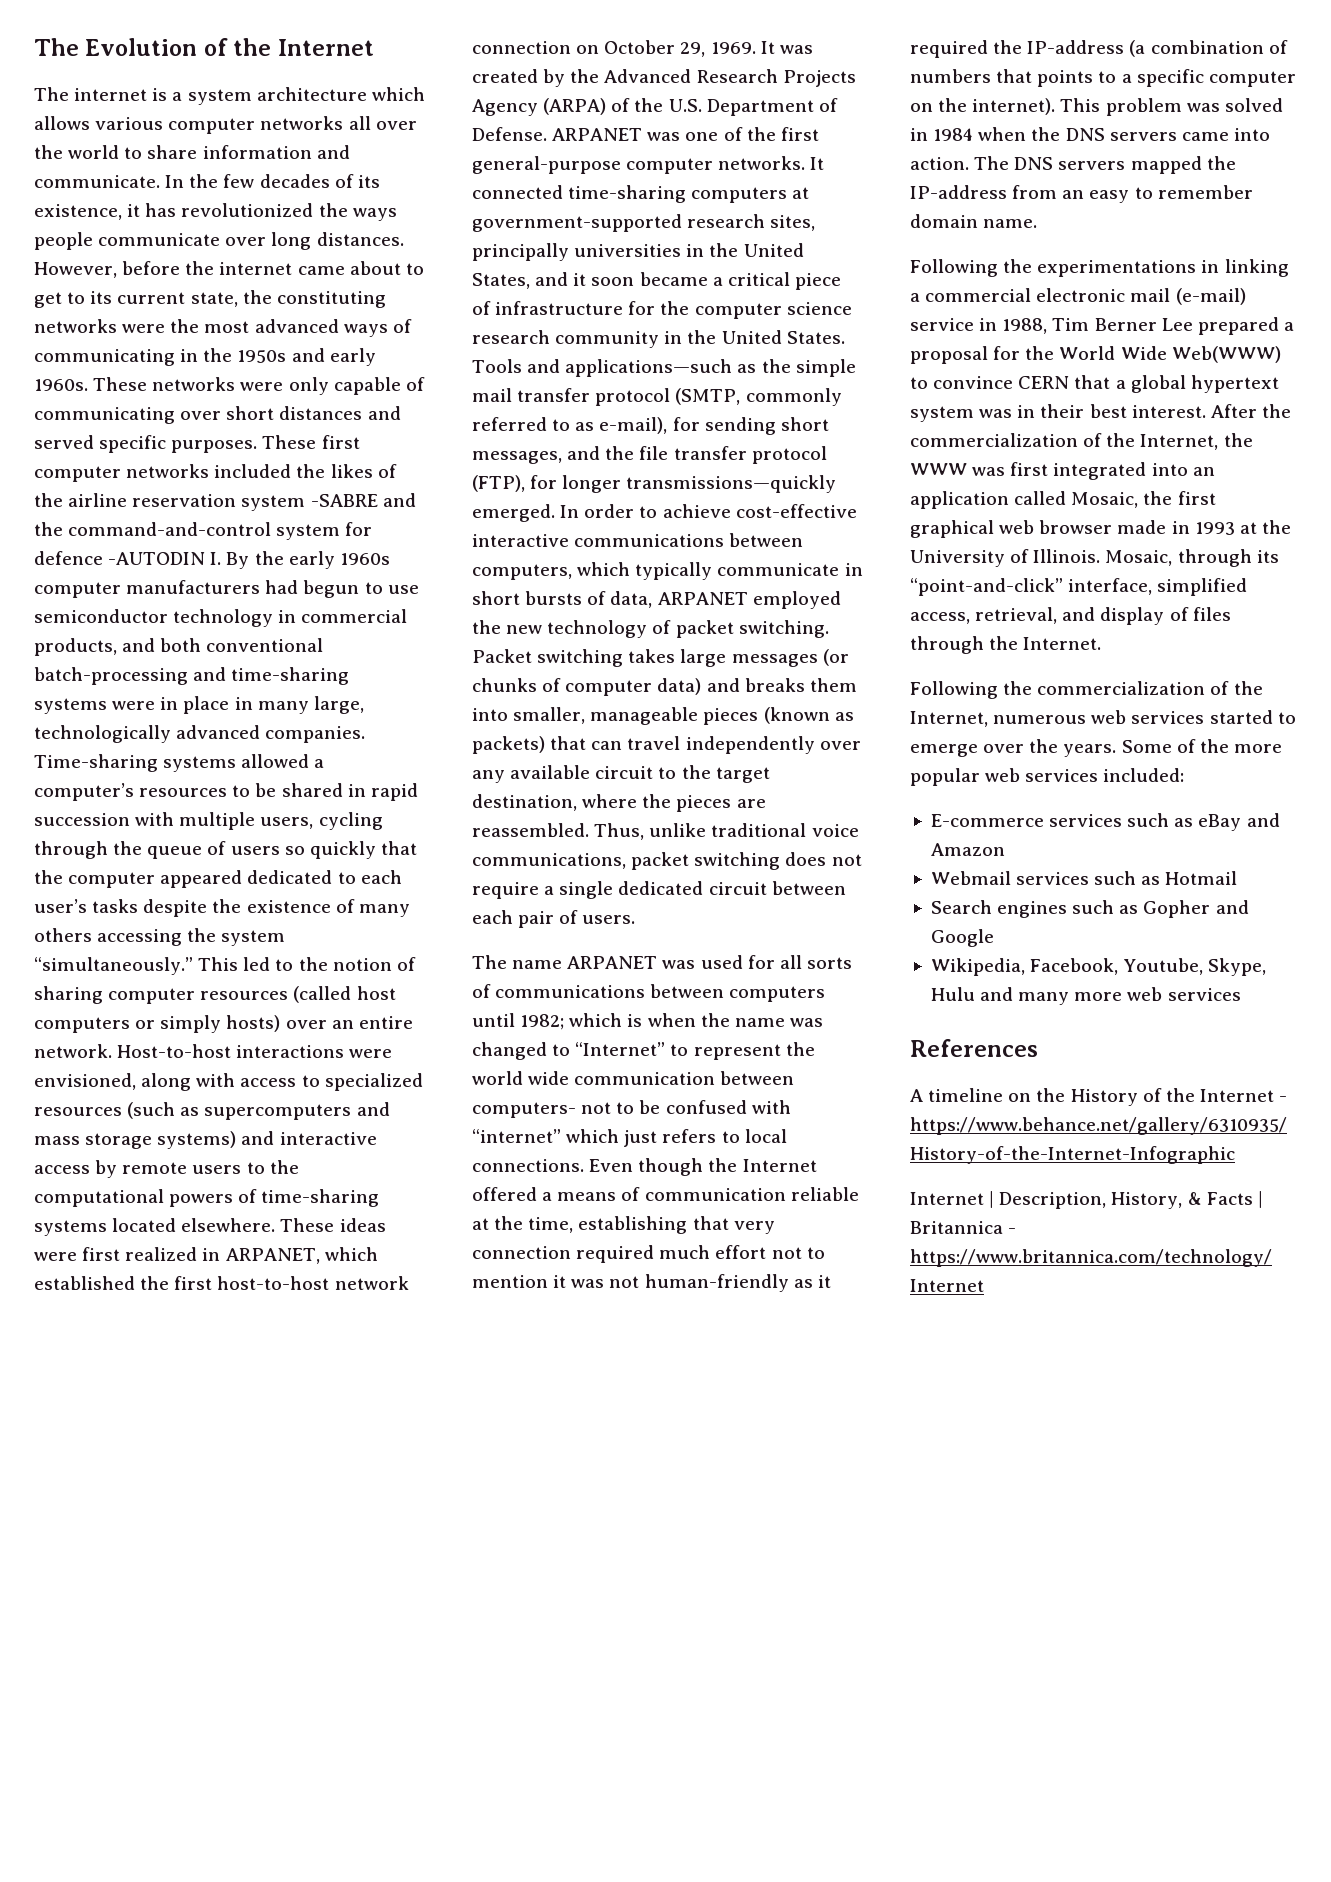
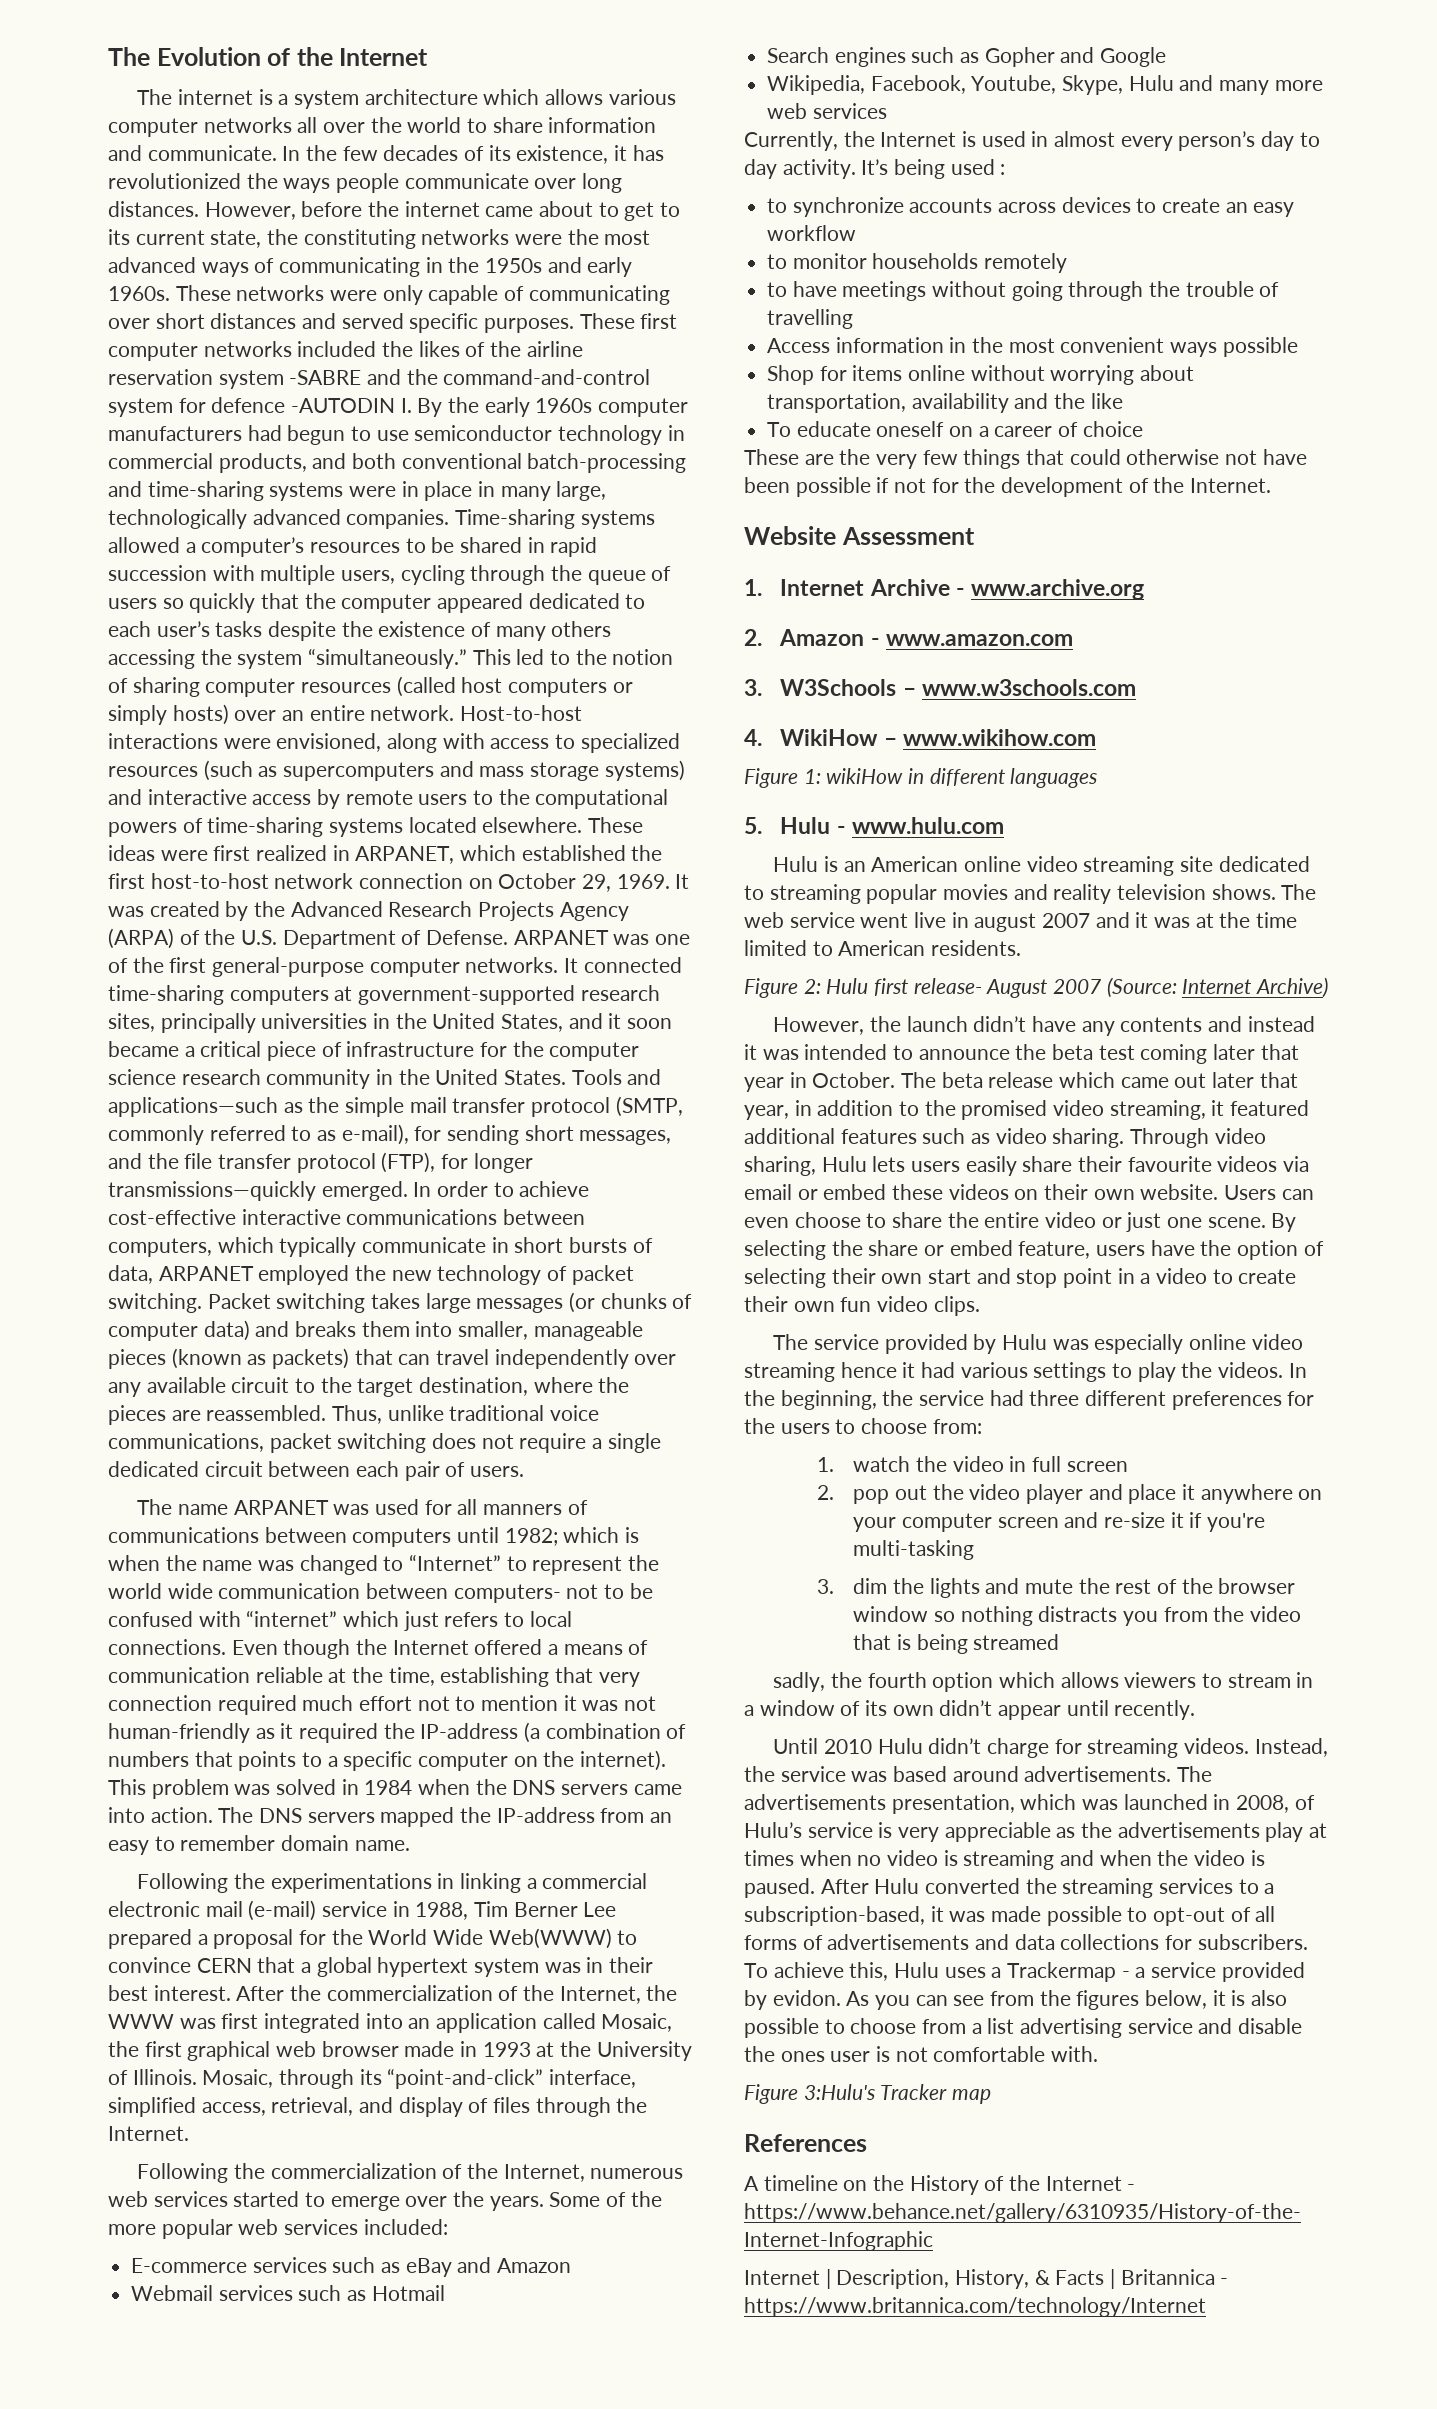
[806,957,852,969] sorts -> [483,1504,563,1515] manners
(1241, 994) none -> [744,131,1320,151] [744,159,1006,179] [767,197,1295,217] [767,225,857,241] [767,253,1068,273] [767,281,1280,301] [767,309,854,329] [767,337,1298,357] [767,365,1195,385] [767,393,1123,413] [767,421,1143,437] [744,449,1307,469] [744,477,1272,497] [744,526,975,545] [744,579,1145,600] [744,629,1073,646] [744,679,1136,696] [744,729,1096,746] [744,768,1098,788] [744,817,1004,834] [773,856,1310,876] [744,884,1317,904] [744,912,1298,932] [744,940,1022,956] [744,977,1329,998] [773,1016,1315,1036] [744,1044,1299,1064] [744,1072,1298,1092] [744,1100,1310,1120] [744,1128,1266,1148] [744,1156,1310,1176] [744,1184,1314,1200] [744,1212,1297,1232] [744,1240,1324,1260] [744,1268,1297,1288] [744,1296,980,1316] [773,1334,1303,1354] [744,1362,1307,1382] [744,1390,1315,1410] [744,1418,982,1434] [816,1456,1128,1472] [816,1484,1323,1504] [853,1512,1266,1532] [853,1540,975,1560] [816,1578,1296,1598] [853,1606,1302,1626] [853,1634,1060,1654] [773,1672,1314,1692] [744,1700,1196,1720] [773,1738,1328,1758] [744,1766,1213,1782] [744,1794,1315,1814] [744,1822,1328,1842] [744,1850,1265,1870] [744,1878,1275,1898] [744,1906,1276,1926] [744,1934,1308,1950] [744,1962,1305,1982] [744,1990,1288,2010] [744,2018,1303,2038] [744,2046,1099,2062] [744,2084,992,2104] // Currently, the Internet is used in almost every person’s day to day activity. It’s being used : // to synchronize accounts across devices to create an easy workflow // to monitor households remotely // to have meetings without going through the trouble of travelling // Access information in the most convenient ways possible // Shop for items online without worrying about transportation, availability and the like // To educate oneself on a career of choice // These are the very few things that could otherwise not have been possible if not for the development of the Internet. // Website Assessment // 1. Internet Archive - www.archive.org // 2. Amazon - www.amazon.com // 3. W3Schools – www.w3schools.com // 4. WikiHow – www.wikihow.com // Figure 1: wikiHow in different languages // 5. Hulu - www.hulu.com // Hulu is an American online video streaming site dedicated to streaming popular movies and reality television shows. The web service went live in august 2007 and it was at the time limited to American residents. // Figure 2: Hulu first release- August 2007 (Source: Internet Archive) // However, the launch didn’t have any contents and instead it was intended to announce the beta test coming later that year in October. The beta release which came out later that year, in addition to the promised video streaming, it featured additional features such as video sharing. Through video sharing, Hulu lets users easily share their favourite videos via email or embed these videos on their own website. Users can even choose to share the entire video or just one scene. By selecting the share or embed feature, users have the option of selecting their own start and stop point in a video to create their own fun video clips. // The service provided by Hulu was especially online video streaming hence it had various settings to play the videos. In the beginning, the service had three different preferences for the users to choose from: // 1. watch the video in full screen // 2. pop out the video player and place it anywhere on your computer screen and re-size it if you're multi-tasking // 3. dim the lights and mute the rest of the browser window so nothing distracts you from the video that is being streamed // sadly, the fourth option which allows viewers to stream in a window of its own didn’t appear until recently. // Until 2010 Hulu didn’t charge for streaming videos. Instead, the service was based around advertisements. The advertisements presentation, which was launched in 2008, of Hulu’s service is very appreciable as the advertisements play at times when no video is streaming and when the video is paused. After Hulu converted the streaming services to a subscription-based, it was made possible to opt-out of all forms of advertisements and data collections for subscribers. To achieve this, Hulu uses a Trackermap - a service provided by evidon. As you can see from the figures below, it is also possible to choose from a list advertising service and disable the ones user is not comfortable with. // Figure 3:Hulu's Tracker map

